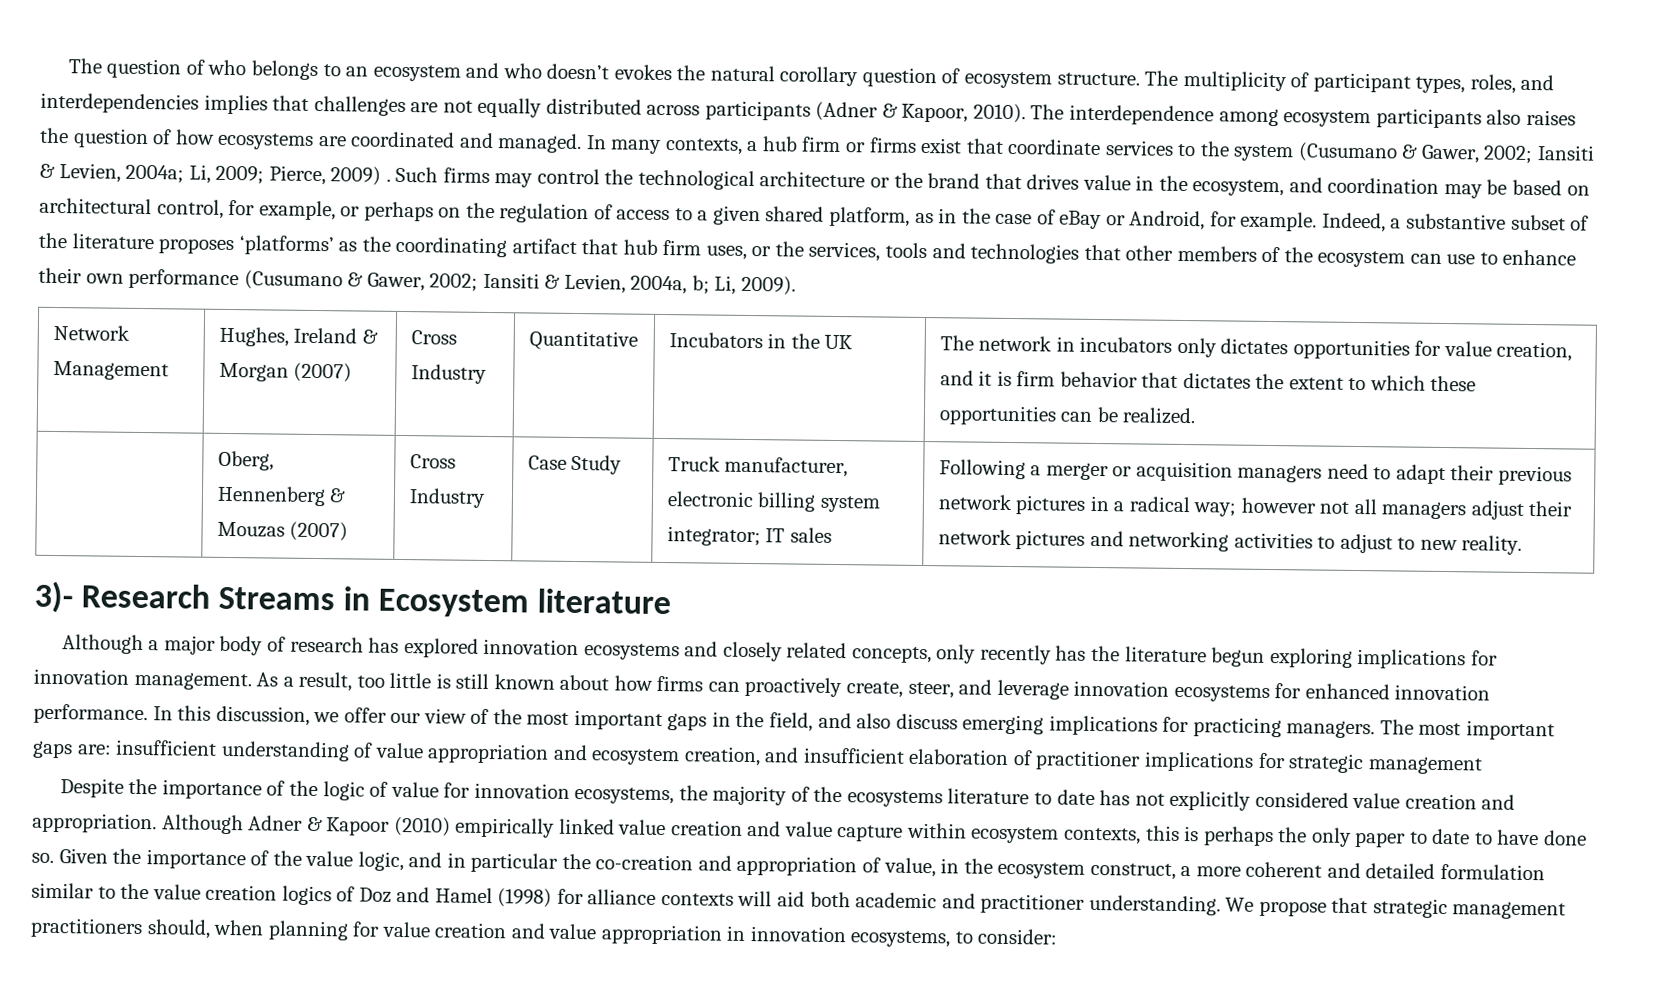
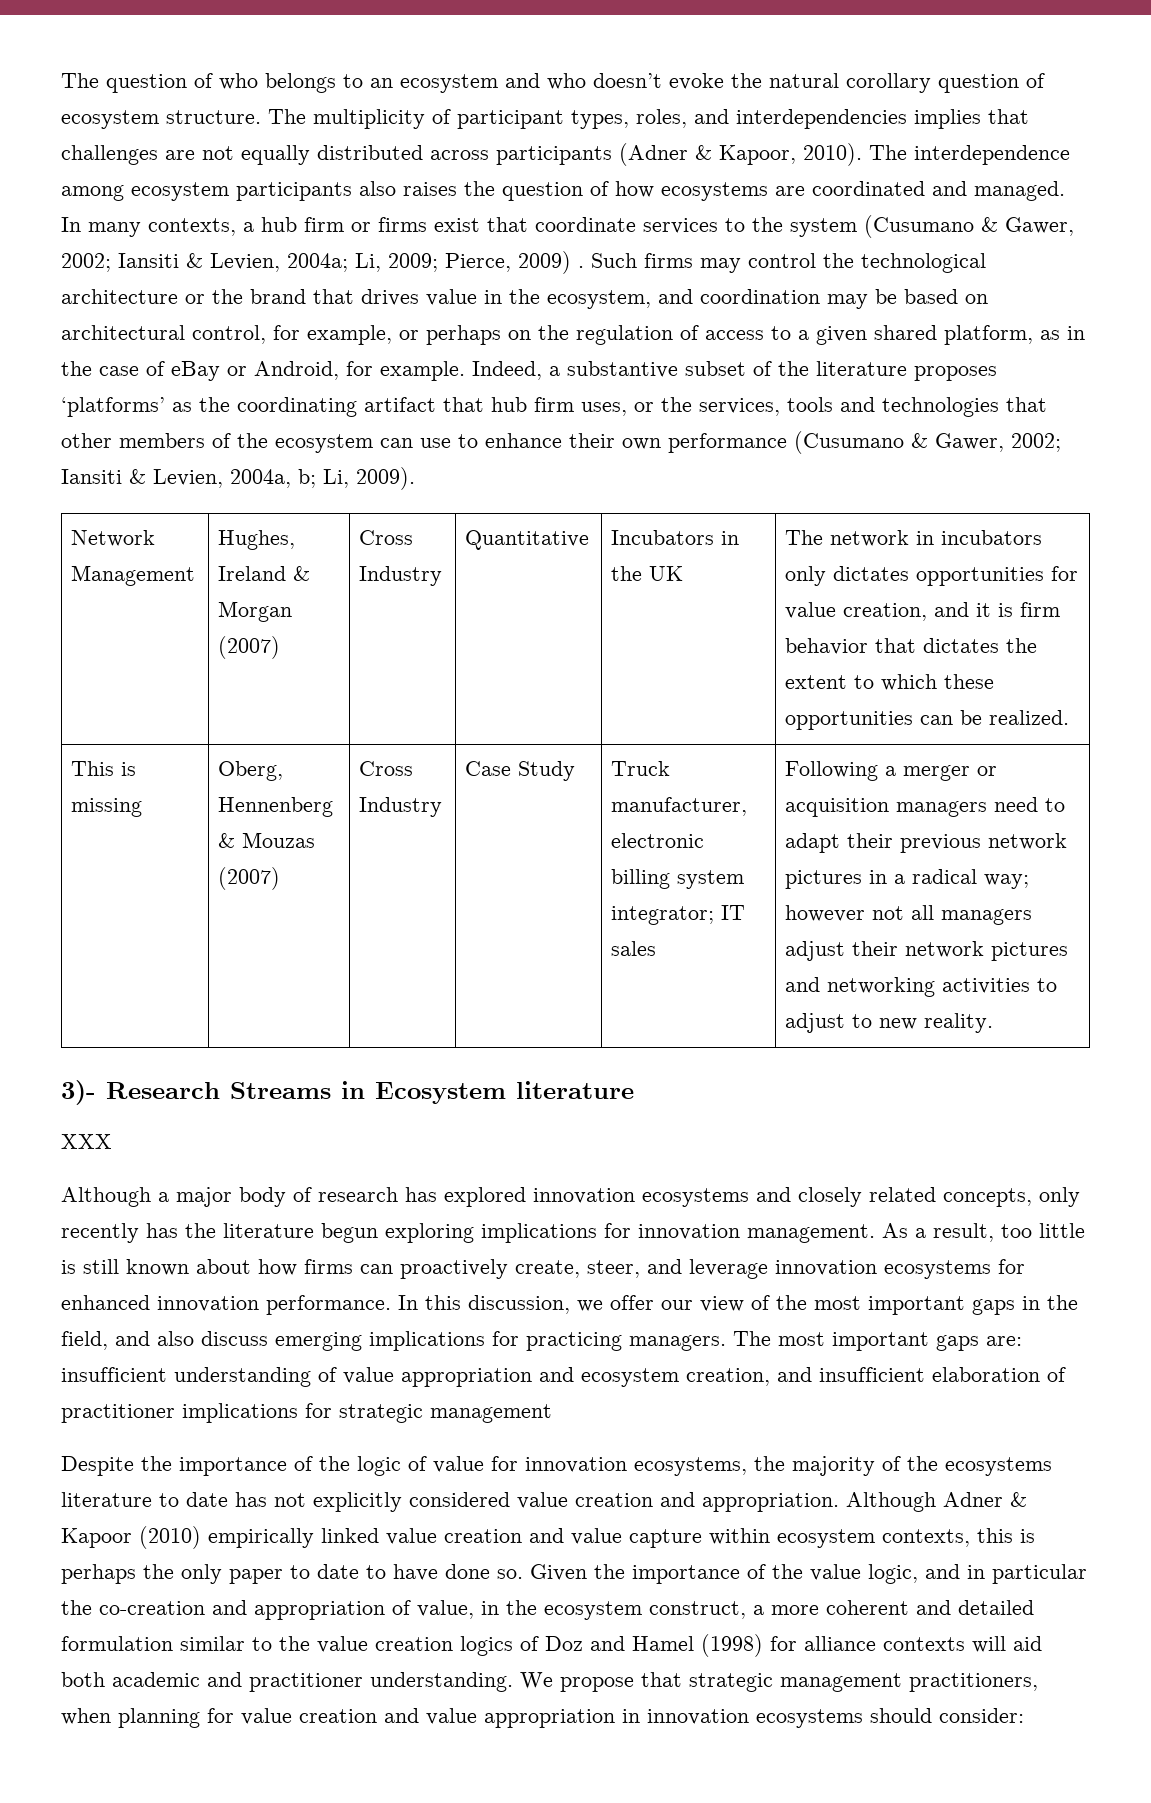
[613,64,672,81] evokes -> [669,73,724,90] evoke
(1197, 416) none -> [71,761,137,776] [71,798,143,817] This is missing
(672, 601) none -> [61,1134,112,1149] // XXX
[30,917,211,939] practitioners should, -> [909,1673,1038,1692] practitioners,
[850,930,973,948] ecosystems, to -> [756,1708,932,1728] ecosystems should

